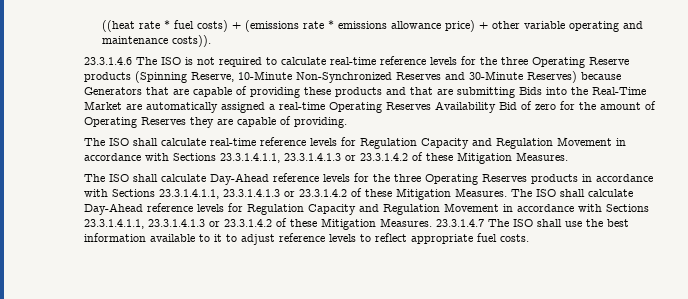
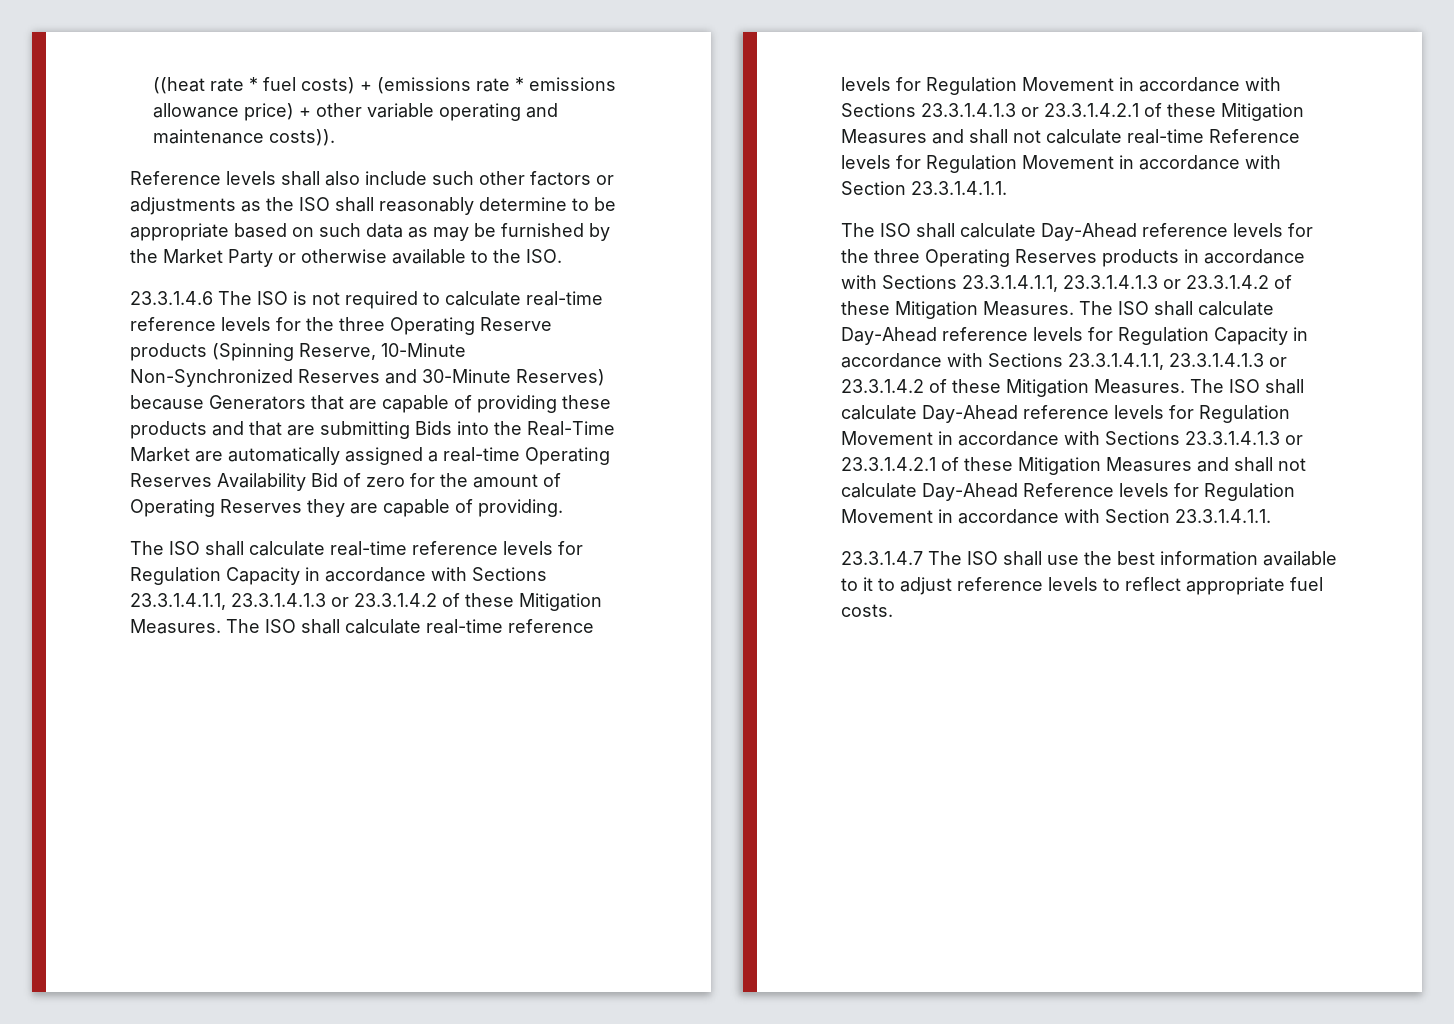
(212, 41) none -> [130,171,615,186] [130,197,617,215] [130,223,611,241] [130,249,563,267] // Reference levels shall also include such other factors or adjustments as the ISO shall reasonably determine to be appropriate based on such data as may be furnished by the Market Party or otherwise available to the ISO.
[472,137,613,149] and Regulation Movement -> (301, 576) none
(569, 156) none -> [226,619,595,634] [841,77,1282,95] [841,103,1305,121] [841,129,1301,144] [841,155,1282,173] [841,181,1008,195] The ISO shall calculate real-time reference levels for Regulation Movement in accordance with Sections 23.3.1.4.1.3 or 23.3.1.4.2.1 of these Mitigation Measures and shall not calculate real-time Reference levels for Regulation Movement in accordance with Section 23.3.1.4.1.1.
[359,203,500,215] and Regulation Movement -> (1289, 336) none
(433, 222) none -> [1190,379,1305,394] [841,405,1291,423] [841,431,1304,446] [841,457,1307,475] [841,483,1296,501] [841,509,1272,524] The ISO shall calculate Day-Ahead reference levels for Regulation Movement in accordance with Sections 23.3.1.4.1.3 or 23.3.1.4.2.1 of these Mitigation Measures and shall not calculate Day-Ahead Reference levels for Regulation Movement in accordance with Section 23.3.1.4.1.1. //

